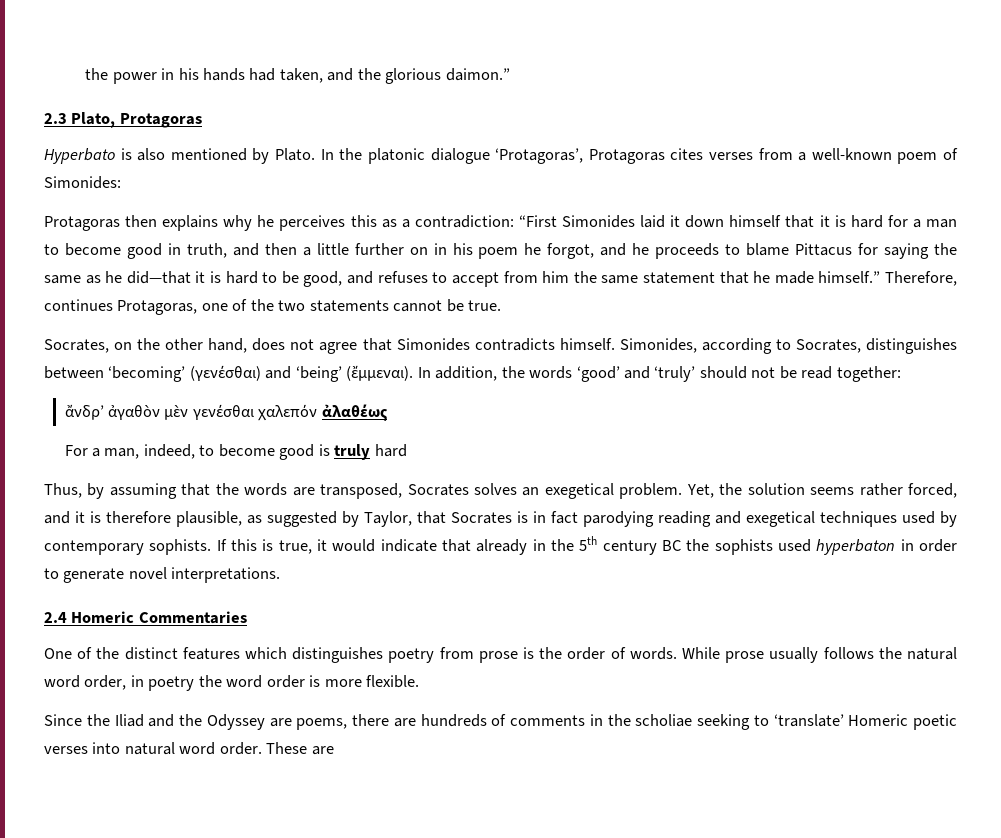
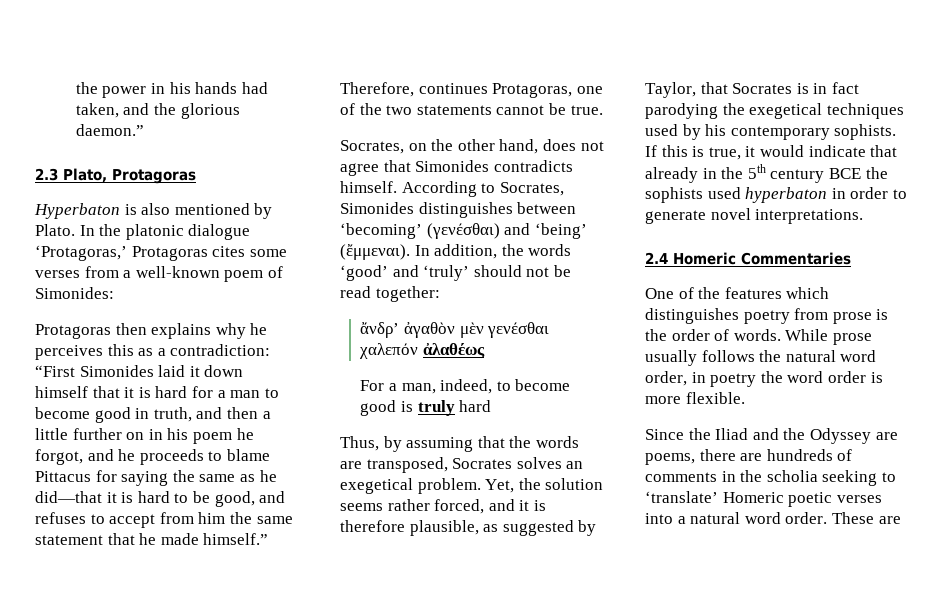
[445,68,510,81] daimon.” -> [75,124,144,136] daemon.”
[44,148,115,164] Hyperbato -> [34,203,120,219] Hyperbaton
[495,148,584,164] ‘Protagoras’, -> [35,245,127,261] ‘Protagoras,’
(704, 154) none -> [249,249,287,257] some
[619,338,772,354] Simonides, according -> [401,181,477,197] According
(861, 346) none -> [340,202,414,214] Simonides
[658,511,741,527] reading and -> [722,103,745,115] the
(957, 519) none -> [705,124,727,136] his
[662,540,682,551] BC -> [828,168,861,179] BCE
[124,647,178,660] distinct -> (721, 293) none
[635,714,693,727] scholiae -> [766,470,818,482] scholia
(121, 748) none -> [677,516,686,524] a

